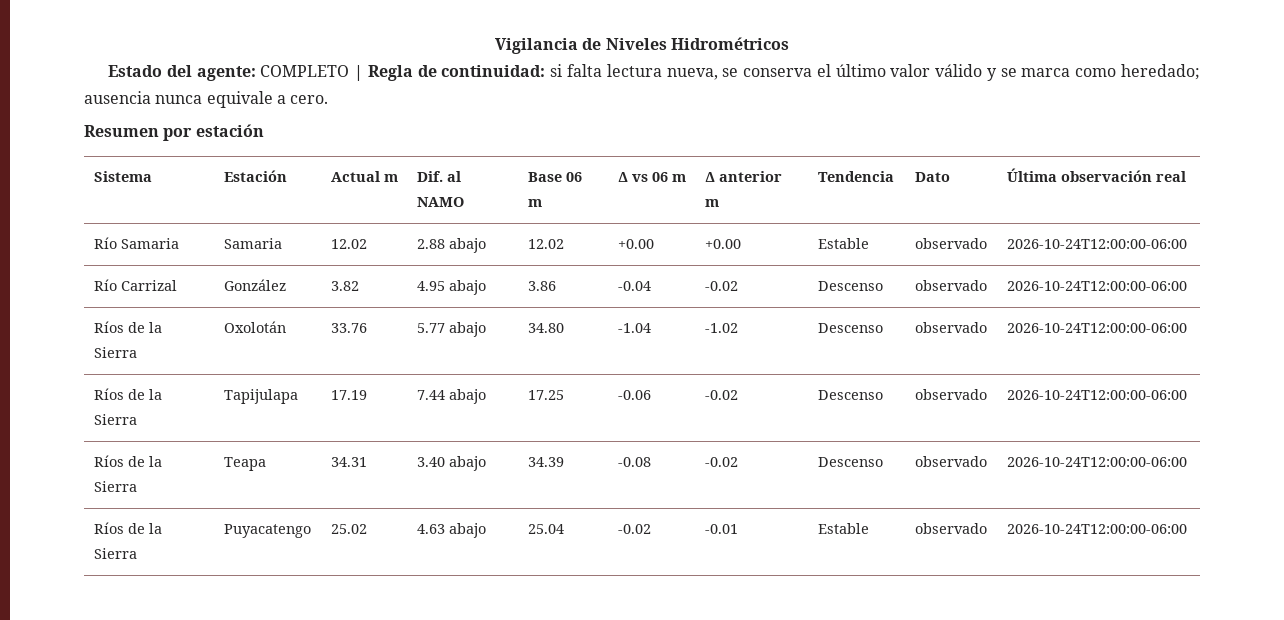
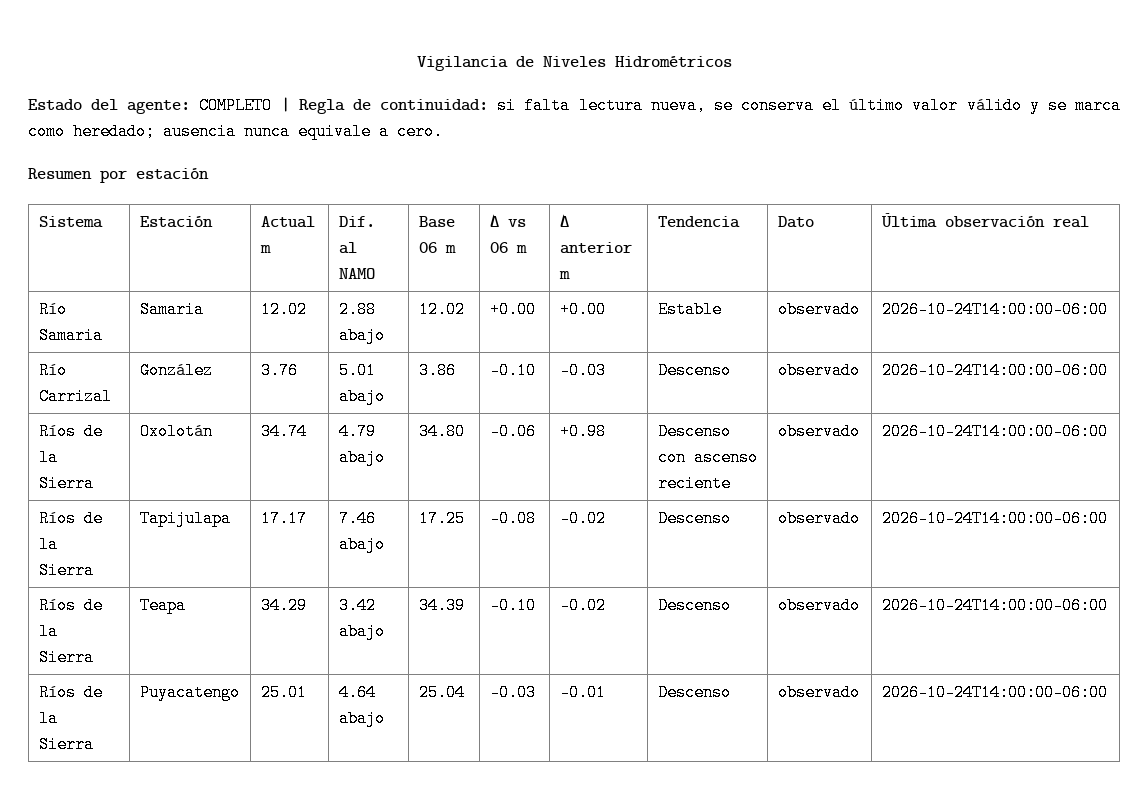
[1006,239,1187,249] 2026-10-24T12:00:00-06:00 -> [881,301,1108,318] 2026-10-24T14:00:00-06:00
[330,281,359,291] [416,281,445,291] 3.82 | 4.95 -> [260,362,298,379] [338,362,376,379] 3.76 | 5.01
[617,281,651,291] [704,281,738,291] [817,281,883,291] [914,280,987,291] [1006,281,1187,291] -0.04 | -0.02 | Descenso | observado | 2026-10-24T12:00:00-06:00 -> [489,362,536,379] [559,362,606,379] [657,362,731,379] [777,362,860,379] [881,362,1108,379] -0.10 | -0.03 | Descenso | observado | 2026-10-24T14:00:00-06:00
[330,323,367,333] [416,323,445,333] 33.76 | 5.77 -> [260,423,307,440] [338,423,376,440] 34.74 | 4.79
[617,323,651,333] [704,323,738,333] [817,323,883,333] [914,322,987,333] [1006,323,1187,333] -1.04 | -1.02 | Descenso | observado | 2026-10-24T12:00:00-06:00 -> [489,423,536,440] [559,423,606,440] [657,423,731,440] [657,449,758,466] [657,475,731,492] [777,423,860,440] [881,423,1108,440] -0.06 | +0.98 | Descenso con ascenso reciente | observado | 2026-10-24T14:00:00-06:00
[330,390,367,400] [416,390,445,400] 17.19 | 7.44 -> [260,510,307,527] [338,510,376,527] 17.17 | 7.46
[617,390,651,400] [704,390,738,400] [817,390,883,400] [914,389,987,400] [1006,390,1187,400] [93,455,162,467] [93,481,137,492] [223,457,266,471] [330,457,367,467] [416,456,486,471] [527,457,564,467] [617,457,651,467] [704,457,738,467] [817,457,883,467] [914,456,987,467] [1006,457,1187,467] -0.06 | -0.02 | Descenso | observado | 2026-10-24T12:00:00-06:00 // Ríos de la Sierra | Teapa | 34.31 | 3.40 abajo | 34.39 | -0.08 | -0.02 | Descenso | observado | 2026-10-24T12:00:00-06:00 -> [489,510,536,527] [559,510,606,527] [657,510,731,527] [777,510,860,527] [881,510,1108,527] [38,597,103,614] [38,623,58,640] [38,649,94,666] [139,597,186,614] [260,597,307,614] [338,597,376,614] [338,623,385,640] [418,597,465,614] [489,597,536,614] [559,597,606,614] [657,597,731,614] [777,597,860,614] [881,597,1108,614] -0.08 | -0.02 | Descenso | observado | 2026-10-24T14:00:00-06:00 // Ríos de la Sierra | Teapa | 34.29 | 3.42 abajo | 34.39 | -0.10 | -0.02 | Descenso | observado | 2026-10-24T14:00:00-06:00
[330,524,367,534] [416,524,445,534] 25.02 | 4.63 -> [260,684,307,701] [338,684,376,701] 25.01 | 4.64
[617,524,651,534] -0.02 -> [489,684,536,701] -0.03
[817,523,869,534] [914,523,987,534] [1006,524,1187,534] Estable | observado | 2026-10-24T12:00:00-06:00 -> [657,684,731,701] [777,684,860,701] [881,684,1108,701] Descenso | observado | 2026-10-24T14:00:00-06:00

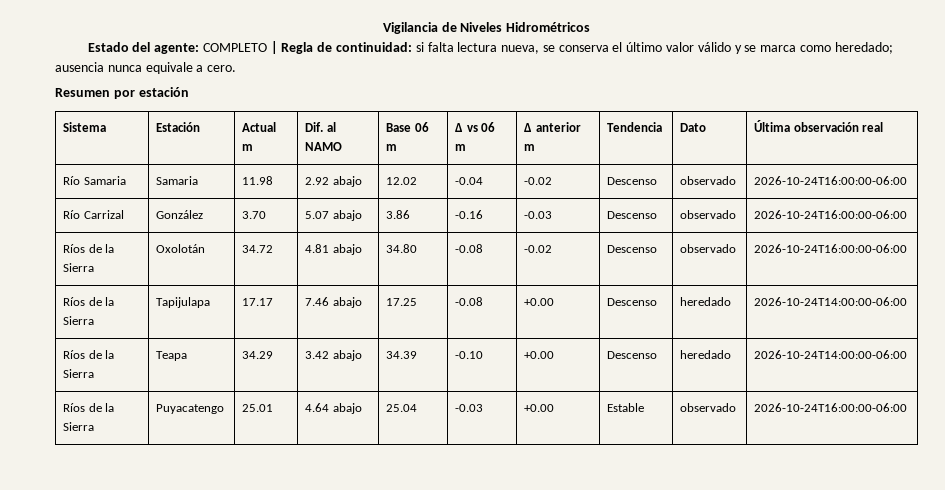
[260,301,307,318] [338,301,376,318] 12.02 | 2.88 -> [242,176,274,185] [305,177,330,185] 11.98 | 2.92
[489,301,536,318] [559,301,606,318] [657,301,722,318] [777,301,860,318] [881,301,1108,318] +0.00 | +0.00 | Estable | observado | 2026-10-24T14:00:00-06:00 -> [455,177,484,185] [524,177,553,185] [607,177,658,185] [680,176,737,185] [754,176,908,185] -0.04 | -0.02 | Descenso | observado | 2026-10-24T16:00:00-06:00
[260,362,298,379] [338,362,376,379] 3.76 | 5.01 -> [242,211,267,219] [305,211,330,219] 3.70 | 5.07
[489,362,536,379] -0.10 -> [455,210,484,219] -0.16
[881,362,1108,379] 2026-10-24T14:00:00-06:00 -> [754,210,908,219] 2026-10-24T16:00:00-06:00
[260,423,307,440] [338,423,376,440] 34.74 | 4.79 -> [242,245,274,253] [305,244,330,253] 34.72 | 4.81
[489,423,536,440] [559,423,606,440] [657,423,731,440] [657,449,758,466] [657,475,731,492] [777,423,860,440] [881,423,1108,440] -0.06 | +0.98 | Descenso con ascenso reciente | observado | 2026-10-24T14:00:00-06:00 -> [455,244,484,253] [524,245,553,253] [607,245,658,253] [680,244,737,253] [754,244,908,253] -0.08 | -0.02 | Descenso | observado | 2026-10-24T16:00:00-06:00
[559,510,606,527] [657,510,731,527] [777,510,860,527] -0.02 | Descenso | observado -> [524,298,555,306] [607,298,658,306] [680,297,732,306] +0.00 | Descenso | heredado
[559,597,606,614] [657,597,731,614] [777,597,860,614] -0.02 | Descenso | observado -> [524,351,555,359] [607,351,658,359] [680,350,732,359] +0.00 | Descenso | heredado
[559,684,606,701] [657,684,731,701] [777,684,860,701] [881,684,1108,701] -0.01 | Descenso | observado | 2026-10-24T14:00:00-06:00 -> [524,404,555,412] [607,403,645,412] [680,403,737,412] [754,403,908,412] +0.00 | Estable | observado | 2026-10-24T16:00:00-06:00

